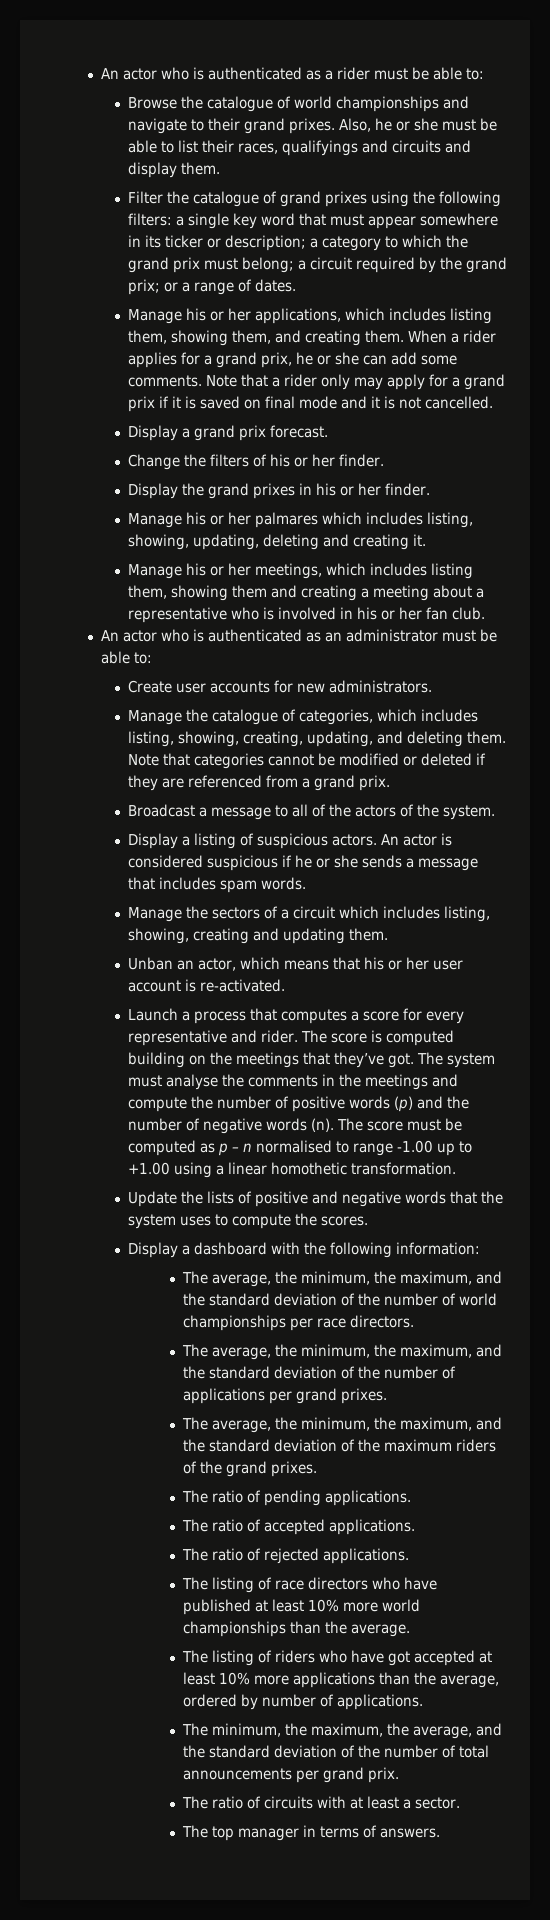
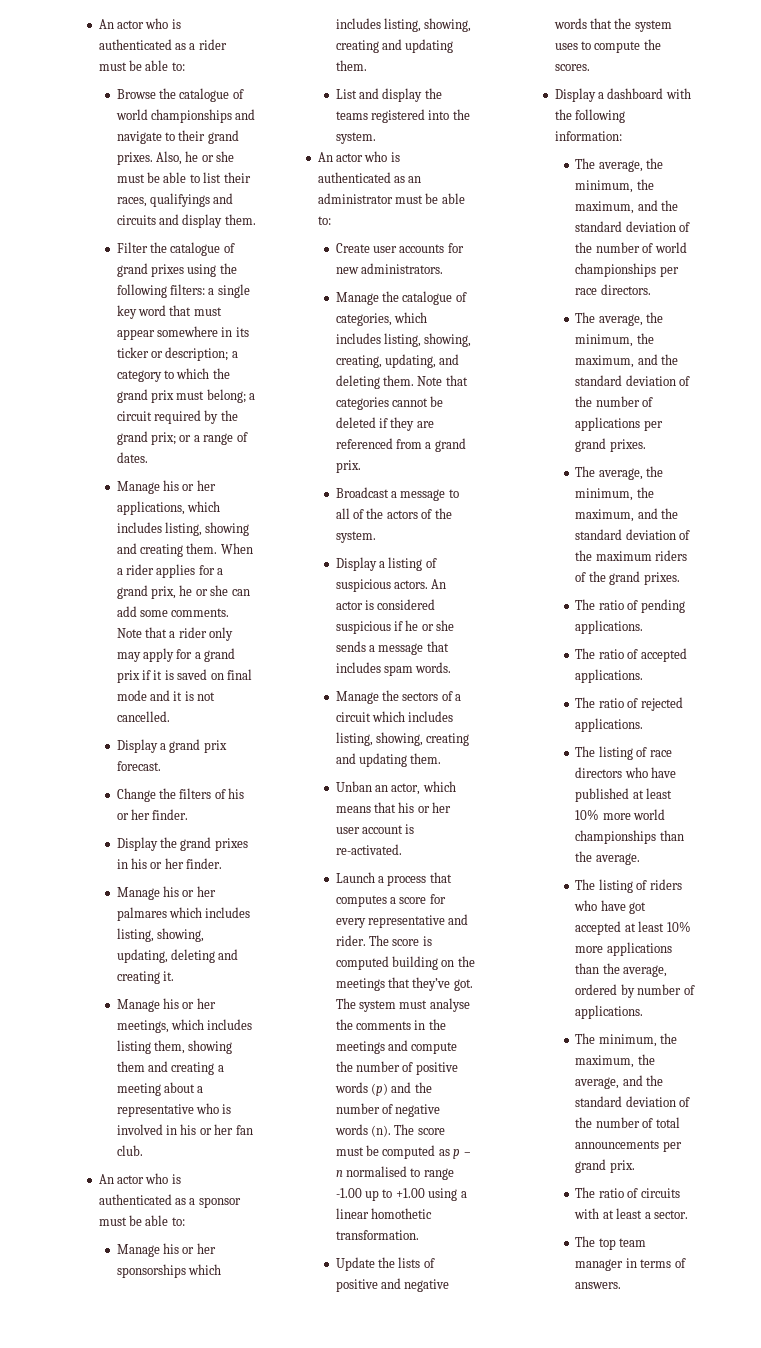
[450,308,493,324] [128,330,272,346] listing them, showing them, -> [165,522,250,536] listing, showing
(486, 613) none -> [98,1173,181,1184] [98,1194,241,1208] [98,1215,185,1226] [116,1243,216,1257] [116,1264,222,1278] [335,18,472,32] [335,39,454,53] [335,60,367,71] [335,88,442,102] [335,109,470,123] [335,132,376,144] // An actor who is authenticated as a sponsor must be able to: // Manage his or her sponsorships which includes listing, showing, creating and updating them. // List and display the teams registered into the system.
[339,753,418,766] modified or -> (444, 401) none
(235, 1833) none -> [619,1238,647,1247] team

